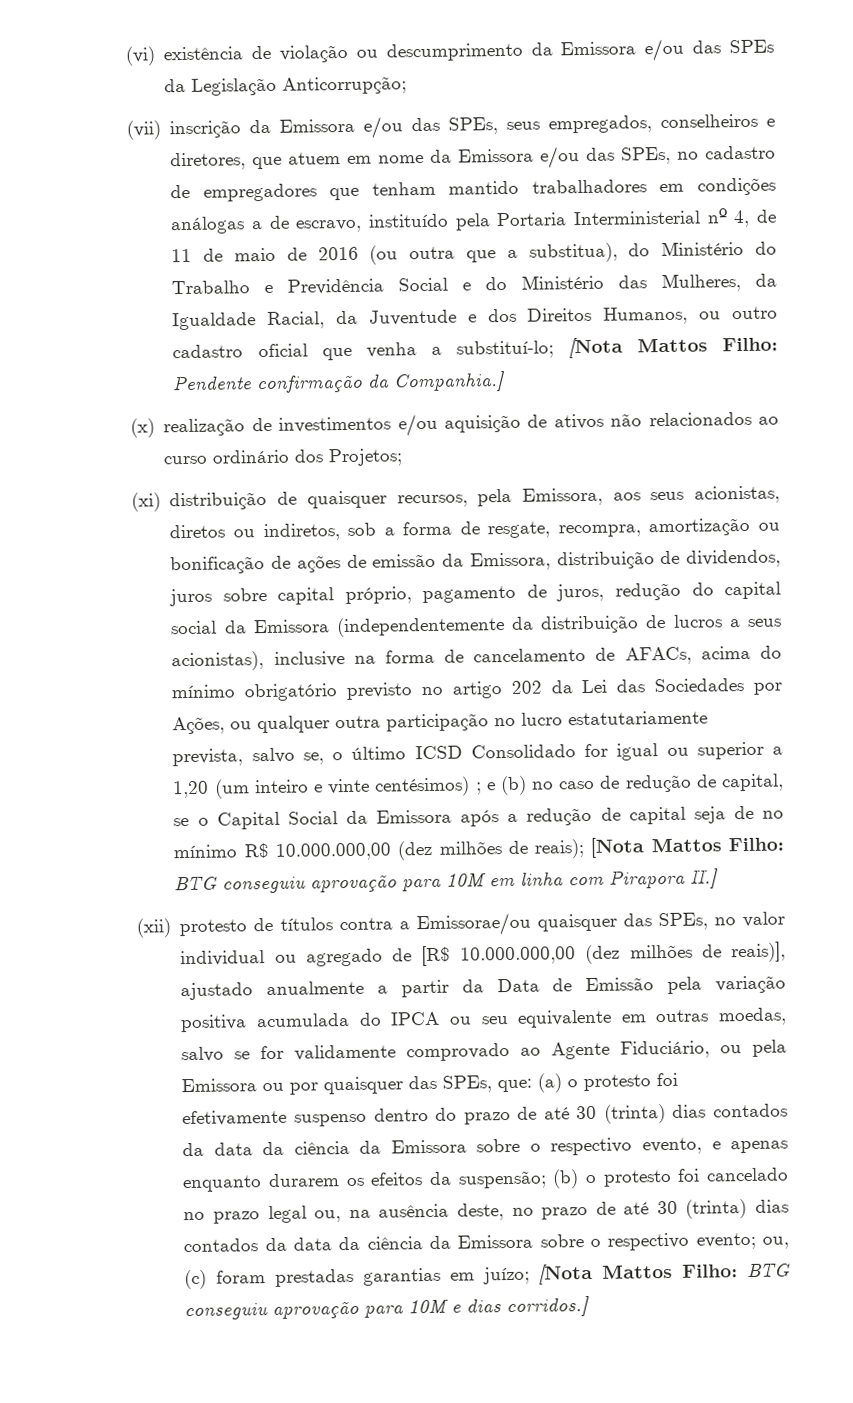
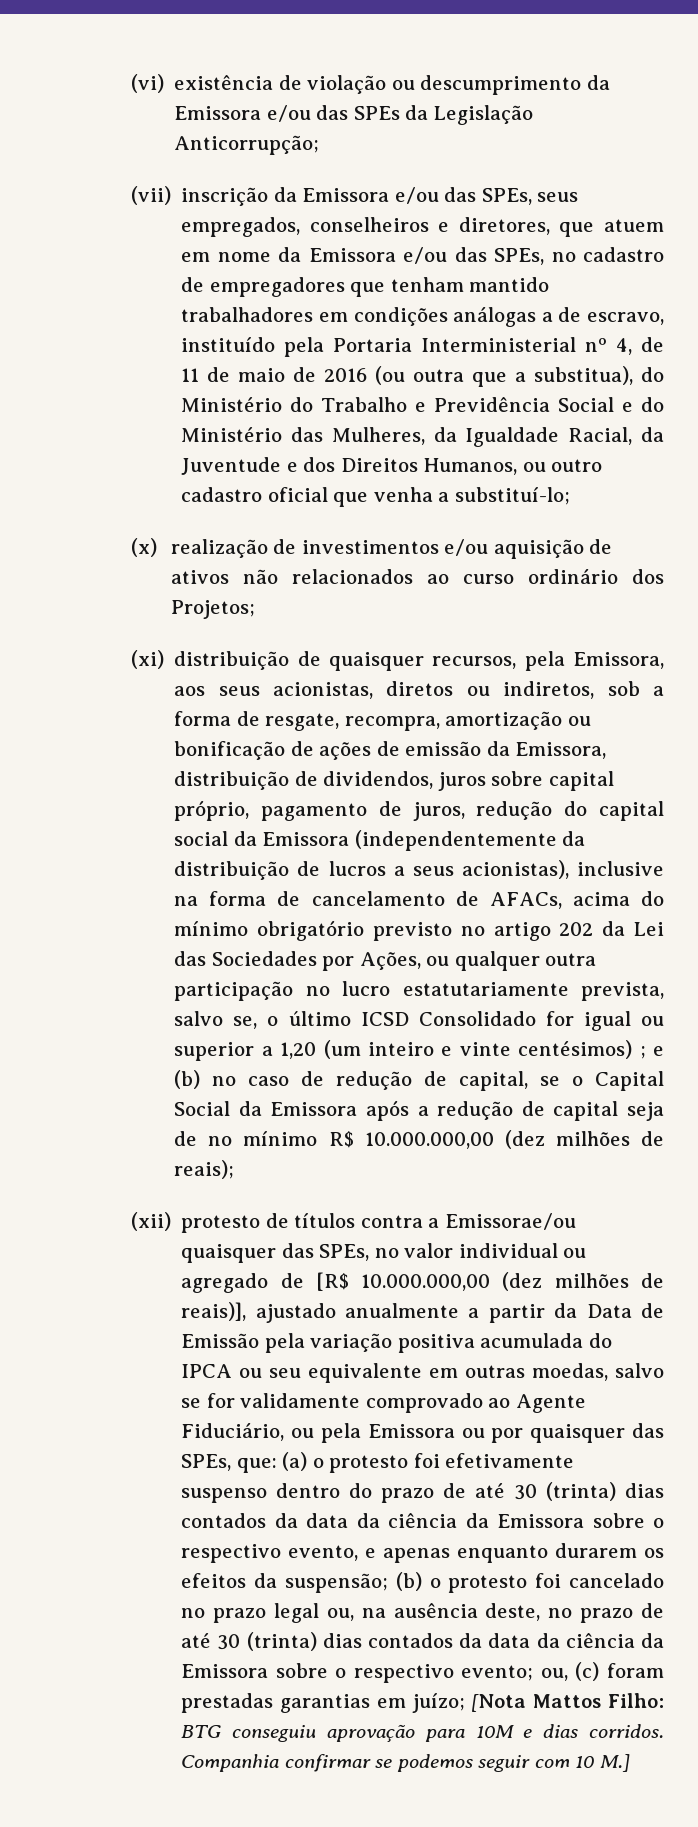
[567,337,778,359] [172,370,507,394] [Nota Mattos Filho: Pendente confirmação da Companhia.] -> (570, 496) none
[590,837,784,858] [174,868,720,894] [Nota Mattos Filho: BTG conseguiu aprovação para 10M em linha com Pirapora II.] -> (235, 1169) none
[506,1295,591,1318] corridos.] -> [589,1724,664,1738] [181,1754,631,1772] corridos. Companhia confirmar se podemos seguir com 10 M.]

